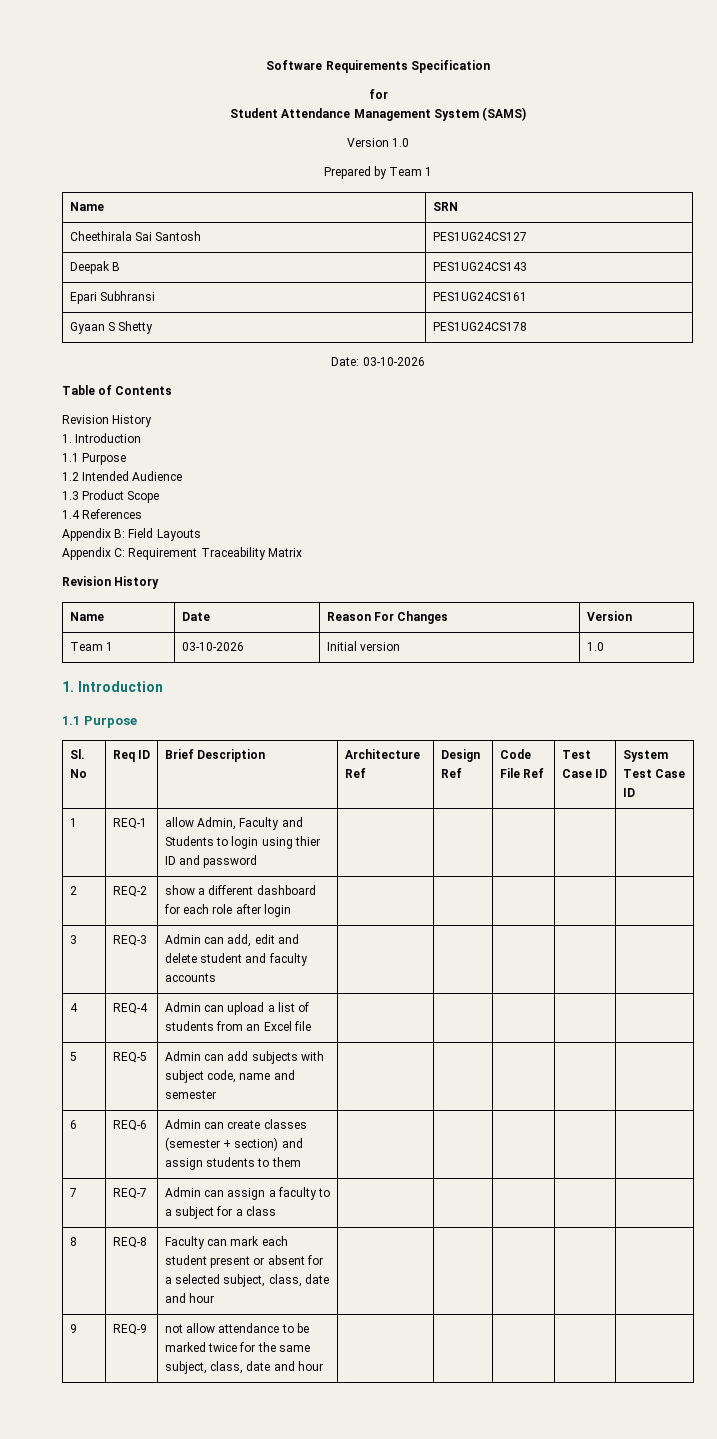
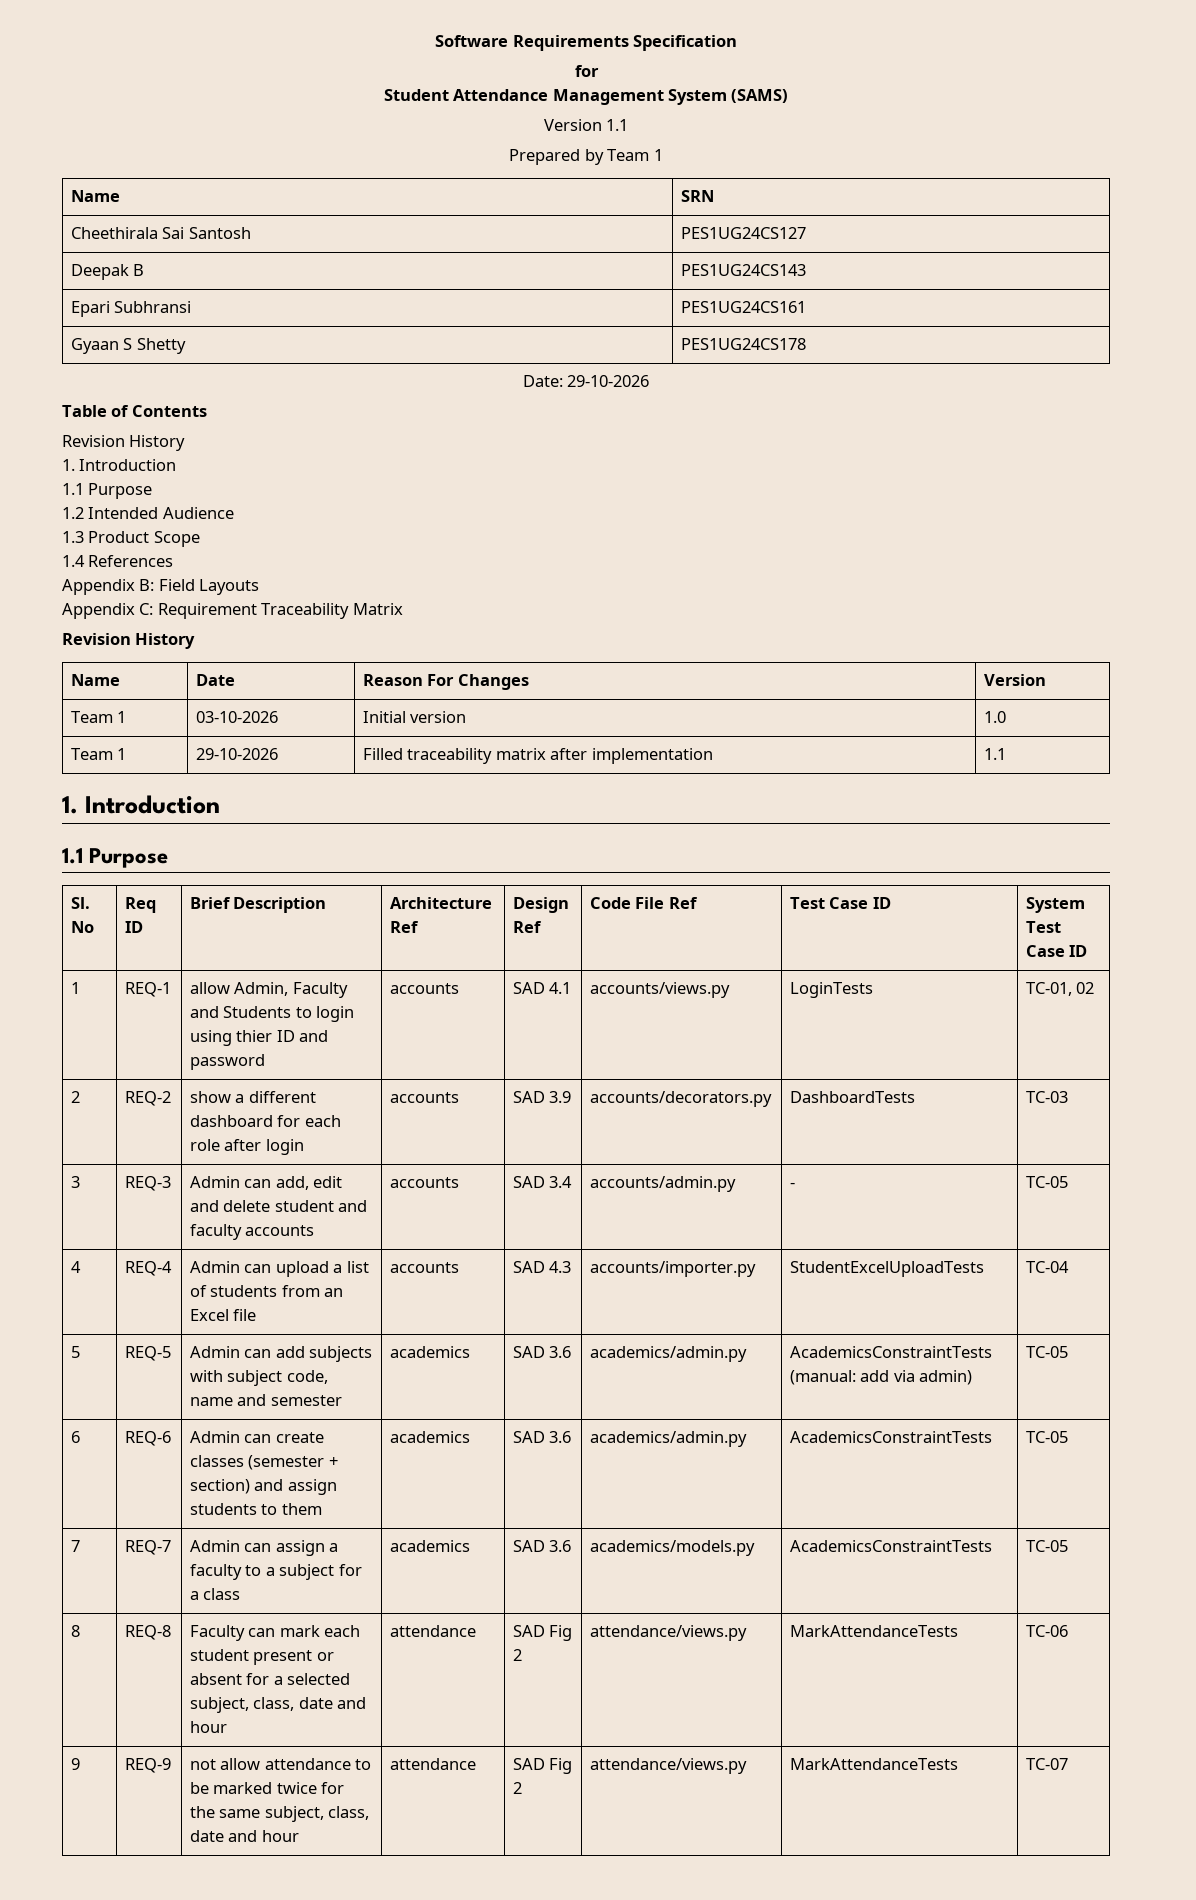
[392,138,410,147] 1.0 -> [606,119,629,131] 1.1
[362,357,425,366] 03-10-2026 -> [567,375,650,387] 29-10-2026
(604, 646) none -> [70,748,127,760] [195,748,278,760] [362,748,713,764] [983,748,1006,760] // Team 1 | 29-10-2026 | Filled traceability matrix after implementation | 1.1
(258, 861) | | | | -> [389,983,459,994] [512,982,572,994] [589,982,730,998] [789,982,873,998] [1025,982,1095,996] accounts | SAD 4.1 | accounts/views.py | LoginTests | TC-01, 02
(291, 910) | | | | -> [389,1092,459,1103] [512,1091,572,1103] [589,1091,772,1107] [789,1091,915,1103] [1025,1091,1068,1103] accounts | SAD 3.9 | accounts/decorators.py | DashboardTests | TC-03
(216, 977) | | | | -> [389,1177,459,1188] [512,1176,573,1188] [589,1176,736,1192] [789,1182,795,1188] [1025,1176,1068,1188] accounts | SAD 3.4 | accounts/admin.py | - | TC-05
(311, 1026) | | | | -> [389,1262,459,1273] [512,1261,572,1273] [589,1261,756,1277] [789,1261,984,1277] [1025,1261,1069,1273] accounts | SAD 4.3 | accounts/importer.py | StudentExcelUploadTests | TC-04
(216, 1094) | | | | -> [389,1346,470,1358] [512,1346,572,1358] [589,1346,747,1362] [789,1346,992,1358] [789,1370,973,1385] [1025,1346,1068,1358] academics | SAD 3.6 | academics/admin.py | AcademicsConstraintTests (manual: add via admin) | TC-05
(301, 1162) | | | | -> [389,1431,470,1443] [512,1431,572,1443] [589,1431,747,1447] [789,1431,992,1443] [1025,1431,1068,1443] academics | SAD 3.6 | academics/admin.py | AcademicsConstraintTests | TC-05
(276, 1211) | | | | -> [389,1540,470,1552] [512,1540,572,1552] [589,1540,755,1556] [789,1540,992,1552] [1025,1540,1068,1552] academics | SAD 3.6 | academics/models.py | AcademicsConstraintTests | TC-05
(215, 1298) | | | | -> [389,1625,476,1637] [512,1625,573,1641] [512,1649,522,1661] [589,1625,747,1641] [789,1625,958,1637] [1025,1625,1068,1637] attendance | SAD Fig 2 | attendance/views.py | MarkAttendanceTests | TC-06
(323, 1366) | | | | -> [389,1758,476,1770] [512,1758,573,1774] [512,1782,522,1794] [589,1758,747,1774] [789,1758,958,1770] [1025,1758,1068,1770] attendance | SAD Fig 2 | attendance/views.py | MarkAttendanceTests | TC-07

